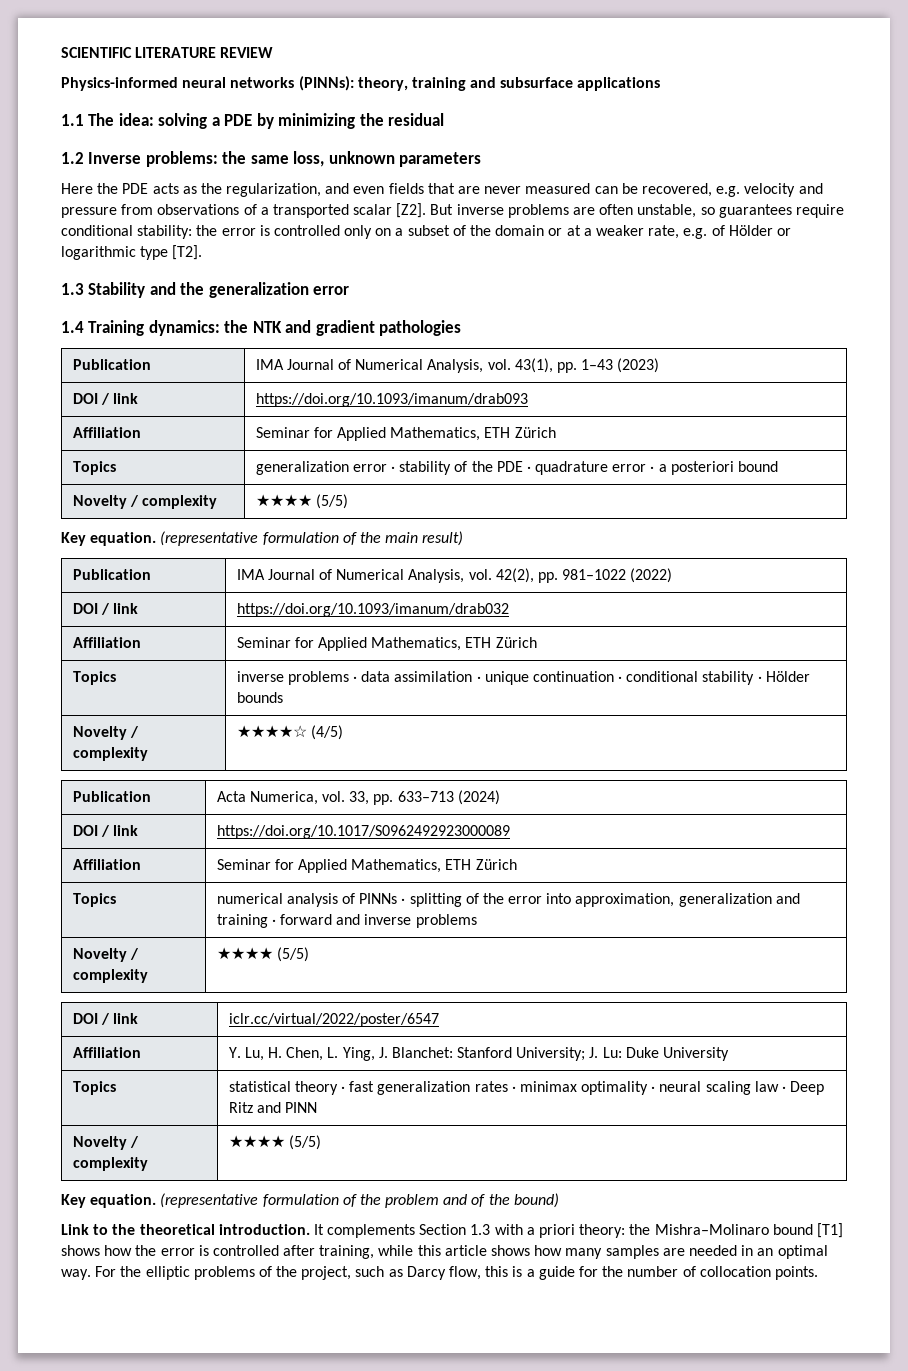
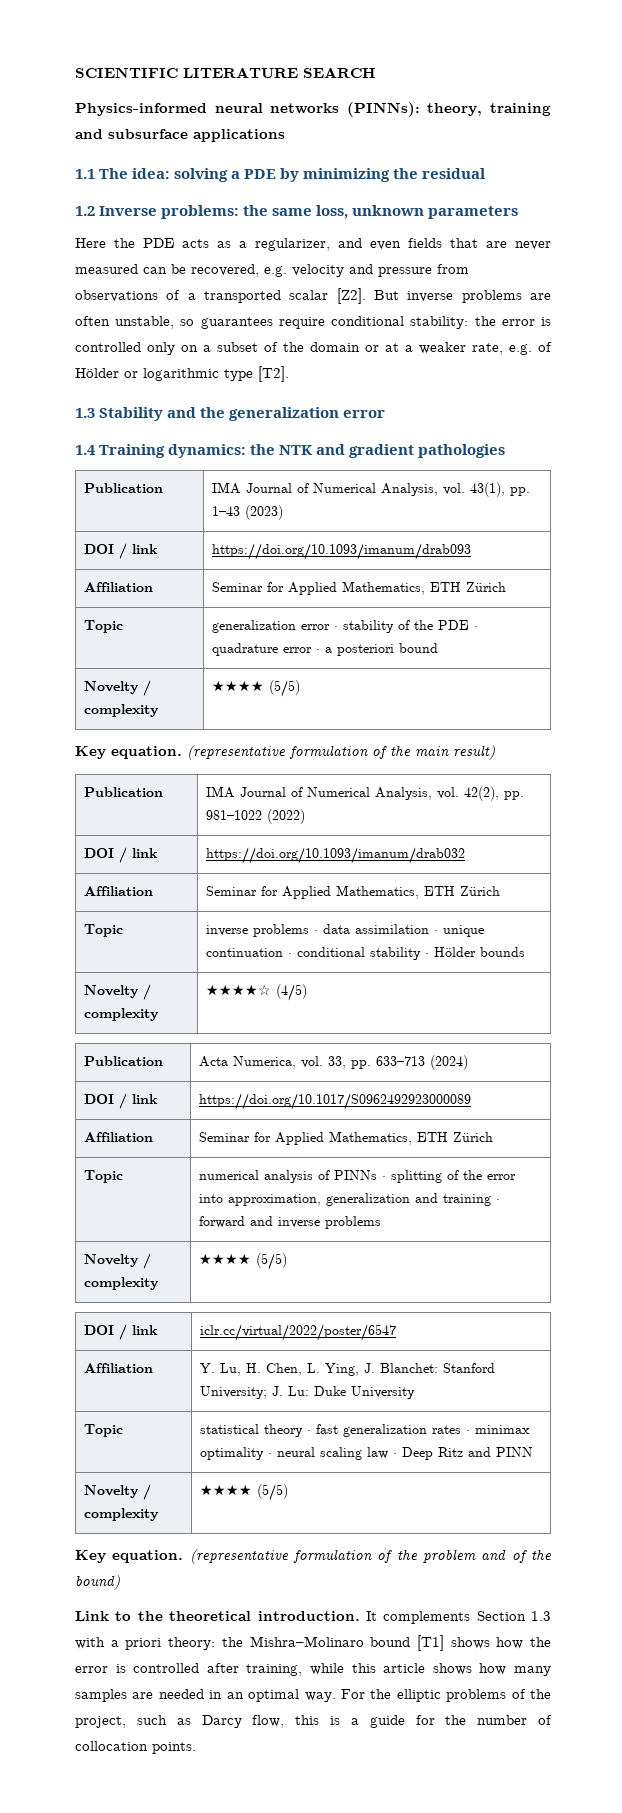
[220,47,274,58] REVIEW -> [303,67,376,78] SEARCH
[200,183,322,197] the regularization, -> [239,238,330,251] a regularizer,
[72,461,116,475] Topics -> [84,620,124,633] Topic
[72,671,116,685] Topics -> [84,924,124,937] Topic
[72,893,116,907] Topics -> [84,1170,124,1183] Topic
[72,1081,116,1095] Topics -> [84,1424,124,1437] Topic

